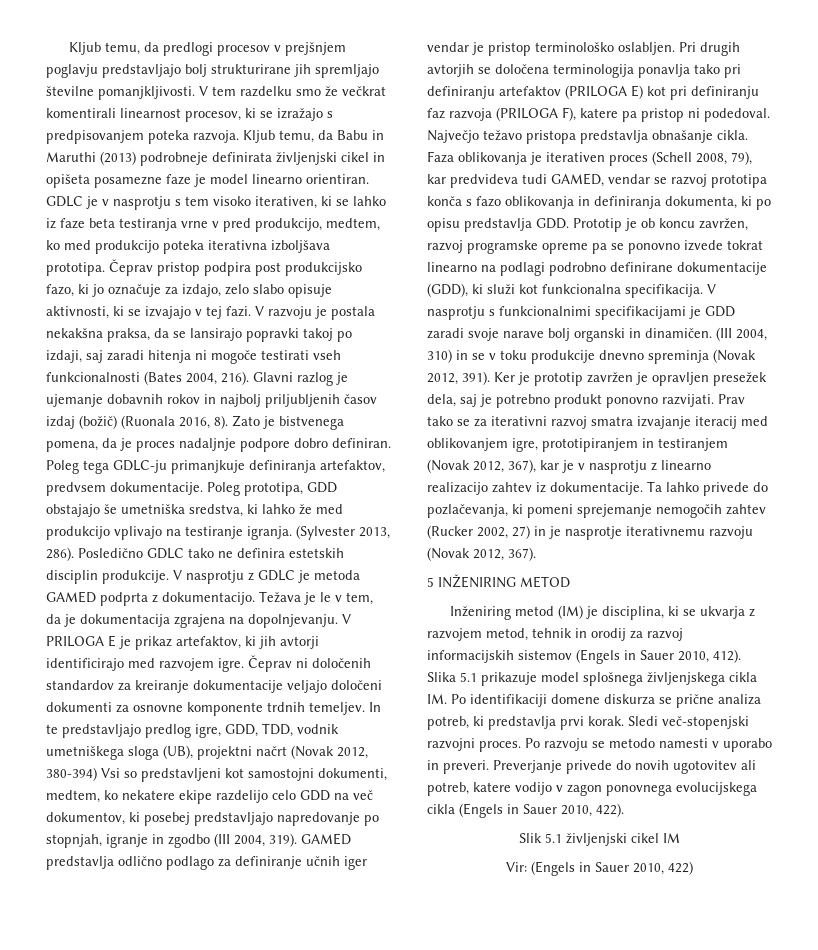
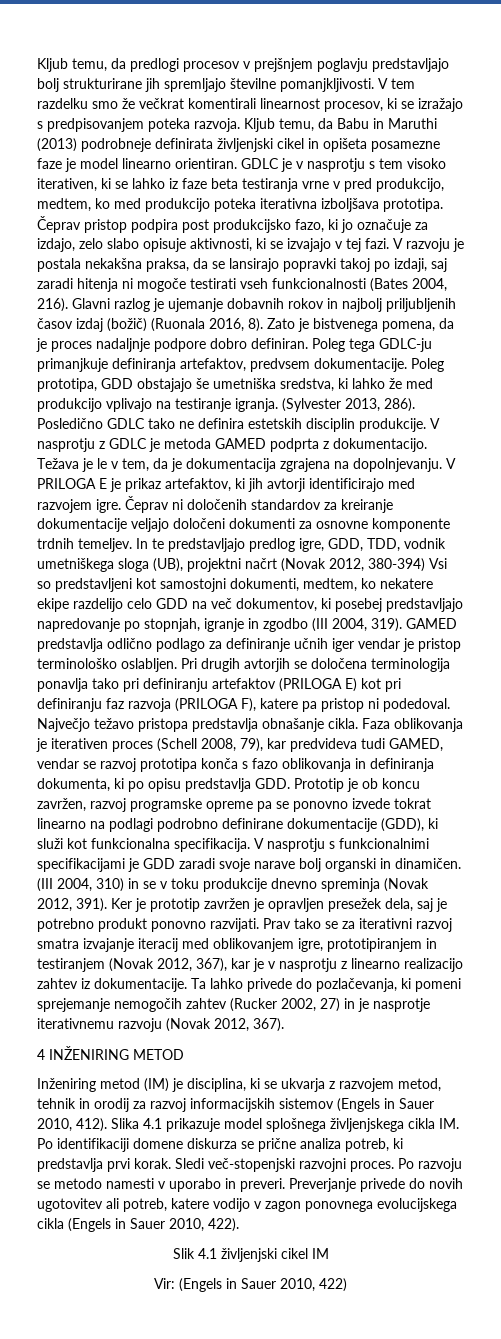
[427,577,434,587] 5 -> [37,1049,45,1060] 4
[460,672,477,682] 5.1 -> [143,1118,162,1129] 4.1
[545,833,562,843] 5.1 -> [197,1248,217,1259] 4.1

